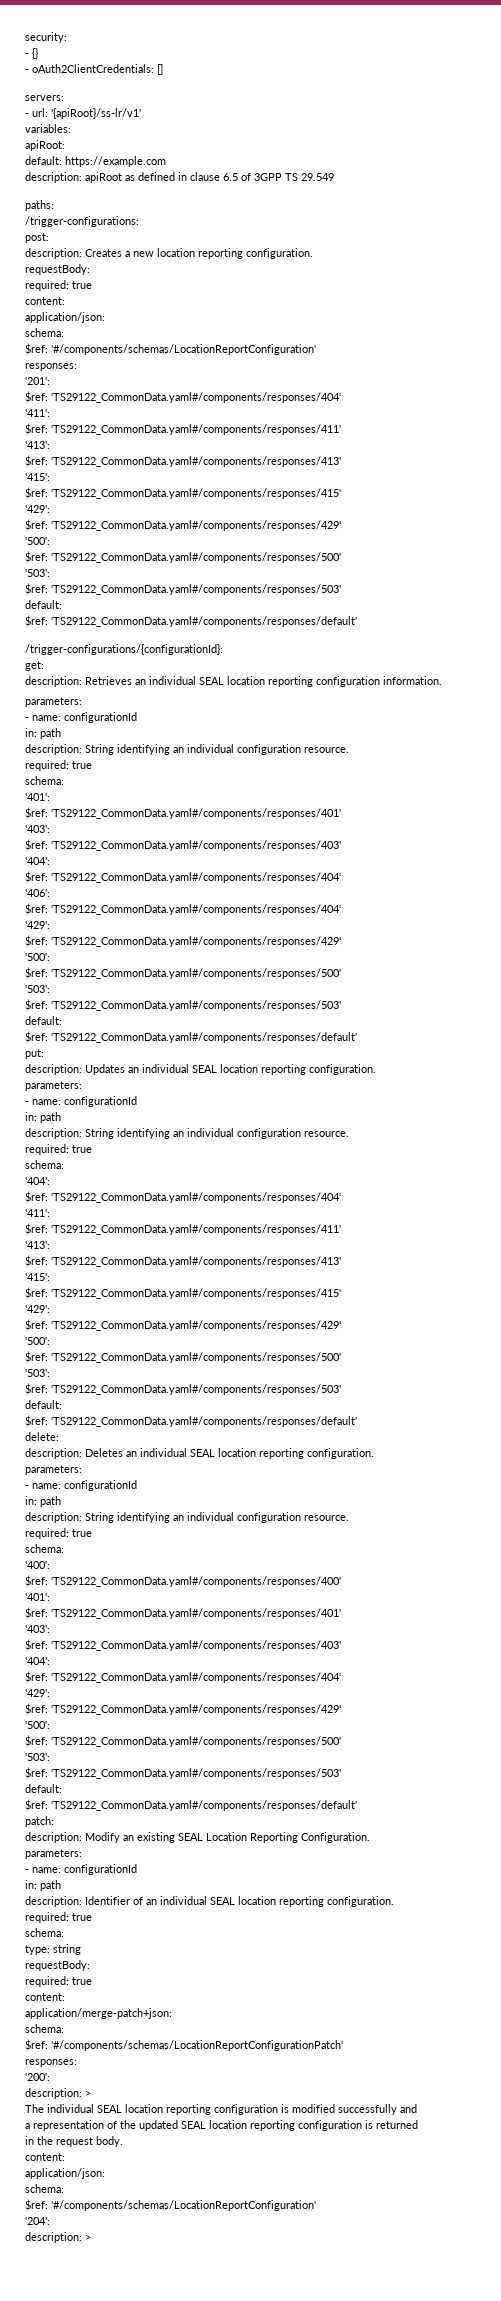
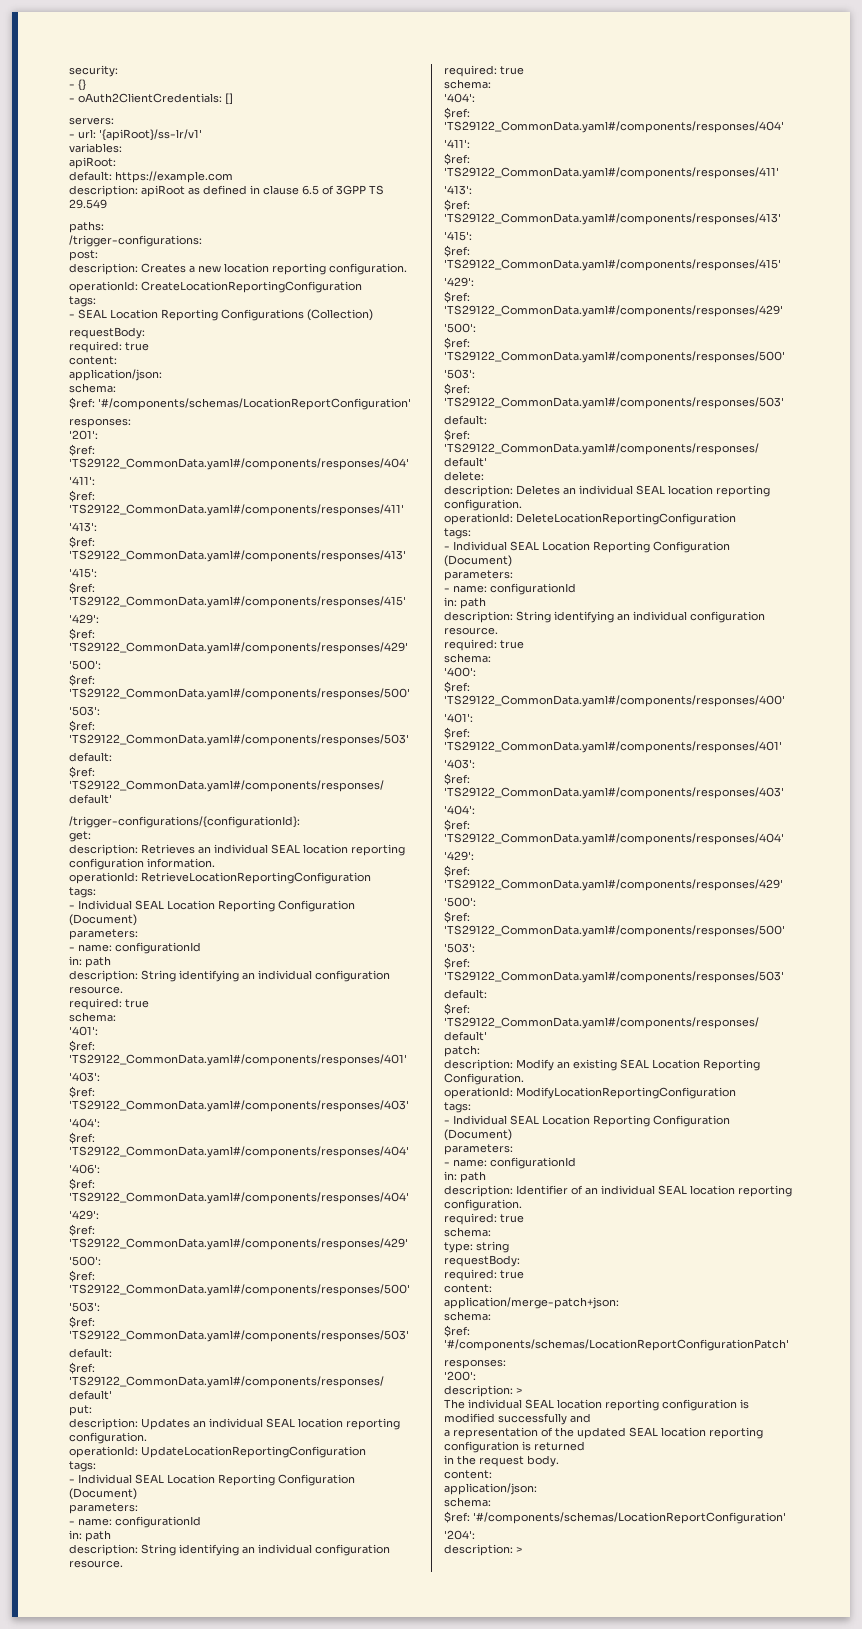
(313, 253) none -> [69,281,362,293] [69,296,96,307] [69,309,373,321] // operationId: CreateLocationReportingConfiguration // tags: // - SEAL Location Reporting Configurations (Collection)
(442, 680) none -> [69,872,371,884] [69,887,96,898] [69,900,355,912] [69,914,137,926] // operationId: RetrieveLocationReportingConfiguration // tags: // - Individual SEAL Location Reporting Configuration (Document)
(376, 1069) none -> [69,1446,366,1458] [69,1461,96,1472] [69,1474,355,1486] [69,1488,137,1500] // operationId: UpdateLocationReportingConfiguration // tags: // - Individual SEAL Location Reporting Configuration (Document)
(374, 1453) none -> [444,513,736,525] [444,528,471,539] [444,541,730,553] [444,555,512,567] // operationId: DeleteLocationReportingConfiguration // tags: // - Individual SEAL Location Reporting Configuration (Document)
(370, 1837) none -> [444,1087,736,1099] [444,1102,471,1113] [444,1115,730,1127] [444,1129,512,1141] // operationId: ModifyLocationReportingConfiguration // tags: // - Individual SEAL Location Reporting Configuration (Document)

